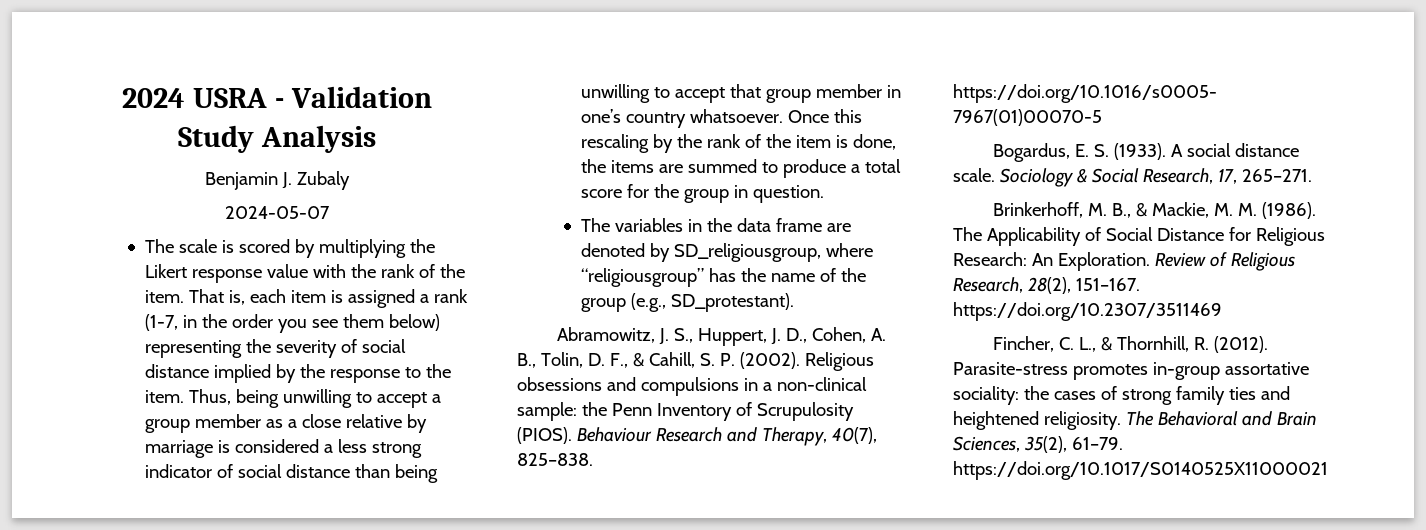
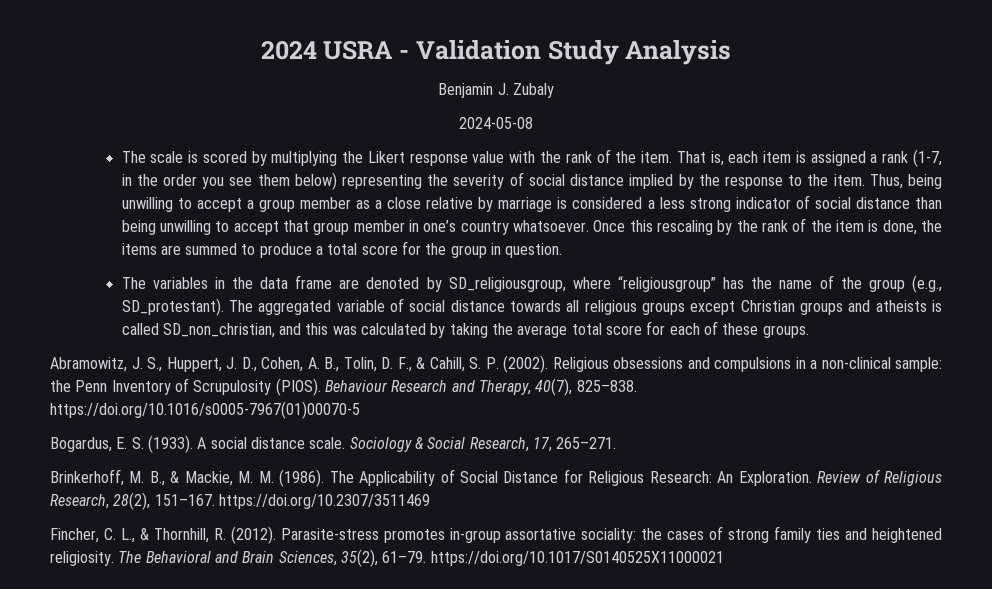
[225,206,330,219] 2024-05-07 -> [459,117,533,129] 2024-05-08
(794, 302) none -> [228,298,943,315] [121,321,809,338] The aggregated variable of social distance towards all religious groups except Christian groups and atheists is called SD_non_christian, and this was calculated by taking the average total score for each of these groups.

